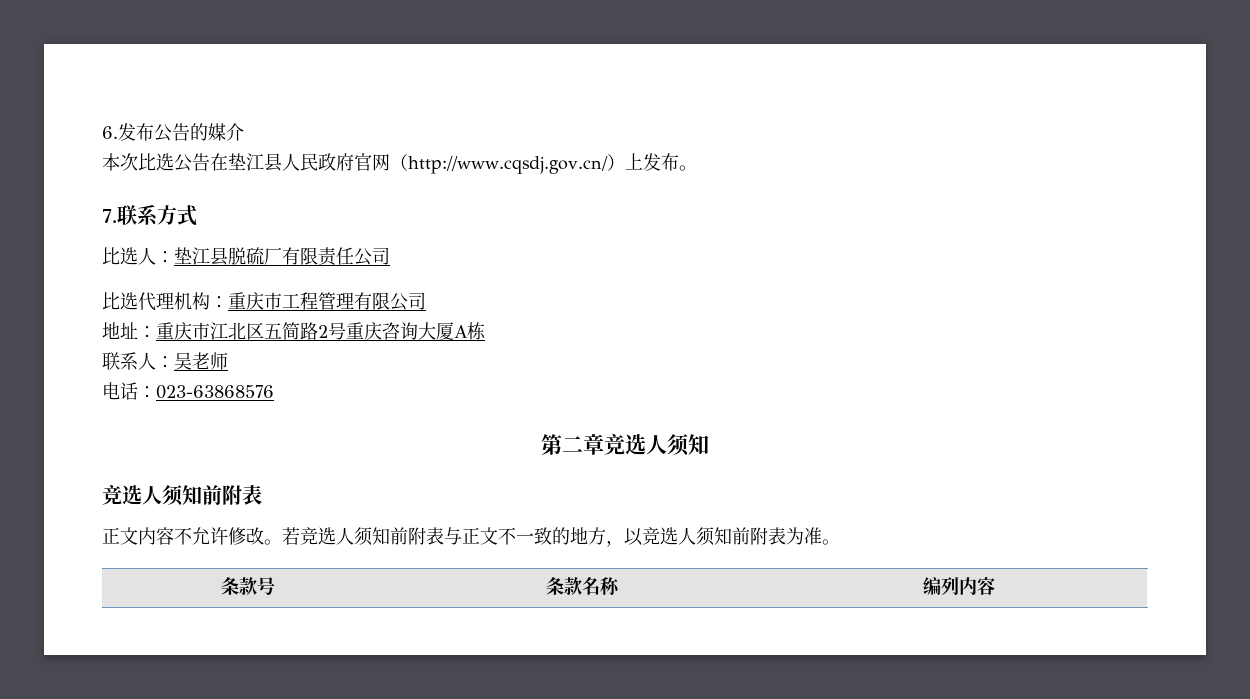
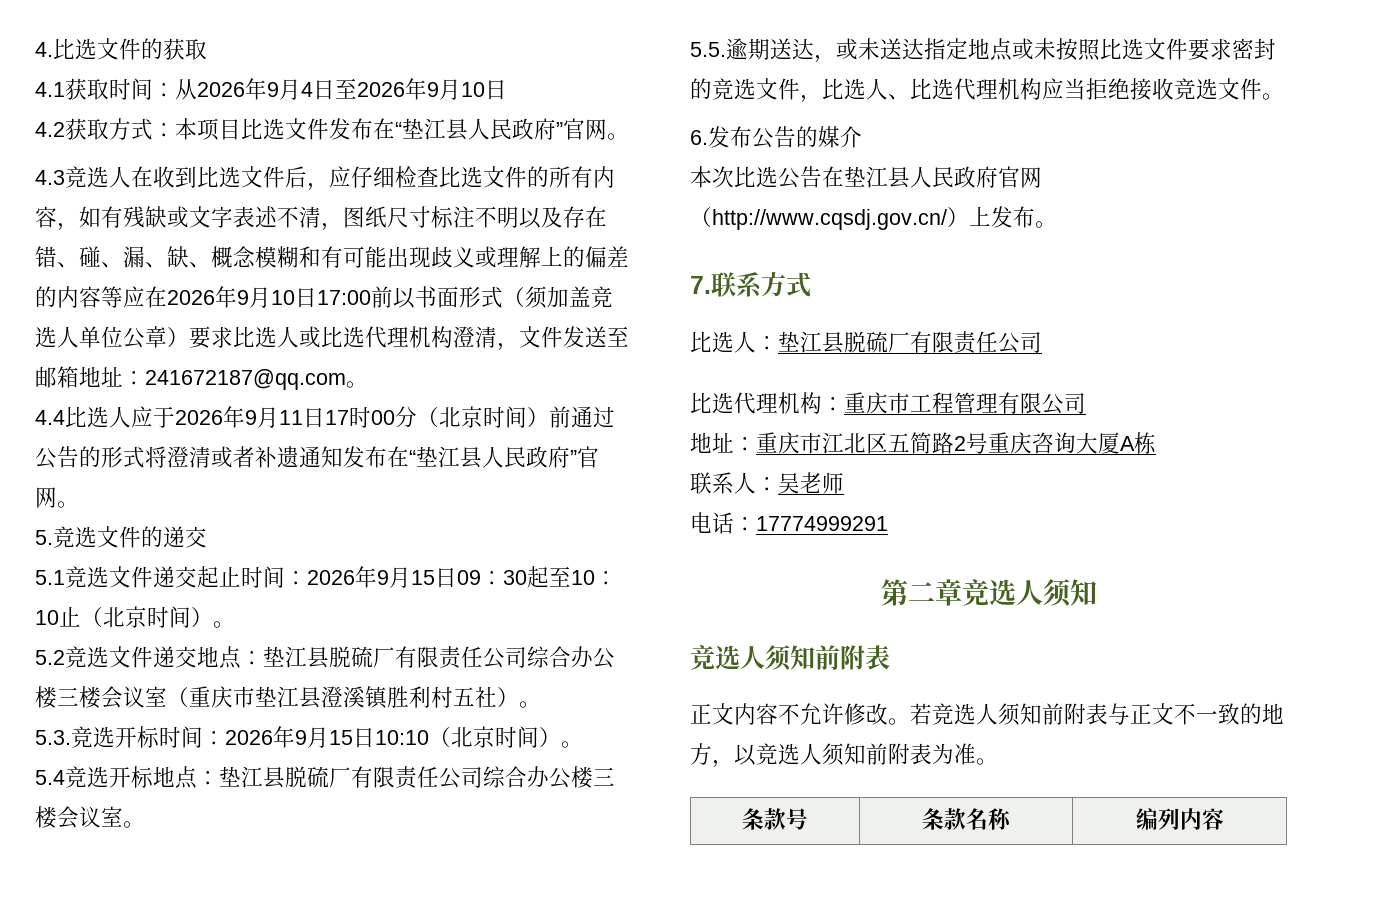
(102, 132) none -> [35,38,207,60] [35,78,507,100] [35,118,629,141] [35,166,615,191] [35,206,607,231] [35,246,629,268] [35,286,613,309] [35,326,629,351] [35,366,368,390] [35,406,615,428] [35,446,599,469] [35,487,79,508] [35,526,207,548] [35,566,617,588] [35,606,235,628] [35,646,615,669] [35,686,541,709] [35,726,583,748] [35,766,615,789] [35,806,145,829] [690,38,1276,63] [690,78,1284,103] 4.比选文件的获取 // 4.1获取时间：从2026年9月4日至2026年9月10日 // 4.2获取方式：本项目比选文件发布在“垫江县人民政府”官网。 // 4.3竞选人在收到比选文件后，应仔细检查比选文件的所有内容，如有残缺或文字表述不清，图纸尺寸标注不明以及存在错、碰、漏、缺、概念模糊和有可能出现歧义或理解上的偏差的内容等应在2026年9月10日17:00前以书面形式（须加盖竞选人单位公章）要求比选人或比选代理机构澄清，文件发送至邮箱地址：241672187@qq.com。 // 4.4比选人应于2026年9月11日17时00分（北京时间）前通过公告的形式将澄清或者补遗通知发布在“垫江县人民政府”官网。 // 5.竞选文件的递交 // 5.1竞选文件递交起止时间：2026年9月15日09：30起至10：10止（北京时间）。 // 5.2竞选文件递交地点：垫江县脱硫厂有限责任公司综合办公楼三楼会议室（重庆市垫江县澄溪镇胜利村五社）。 // 5.3.竞选开标时间：2026年9月15日10:10（北京时间）。 // 5.4竞选开标地点：垫江县脱硫厂有限责任公司综合办公楼三楼会议室。 // 5.5.逾期送达，或未送达指定地点或未按照比选文件要求密封的竞选文件，比选人、比选代理机构应当拒绝接收竞选文件。 //
[156,385,274,399] 023-63868576 -> [756,516,888,531] 17774999291

